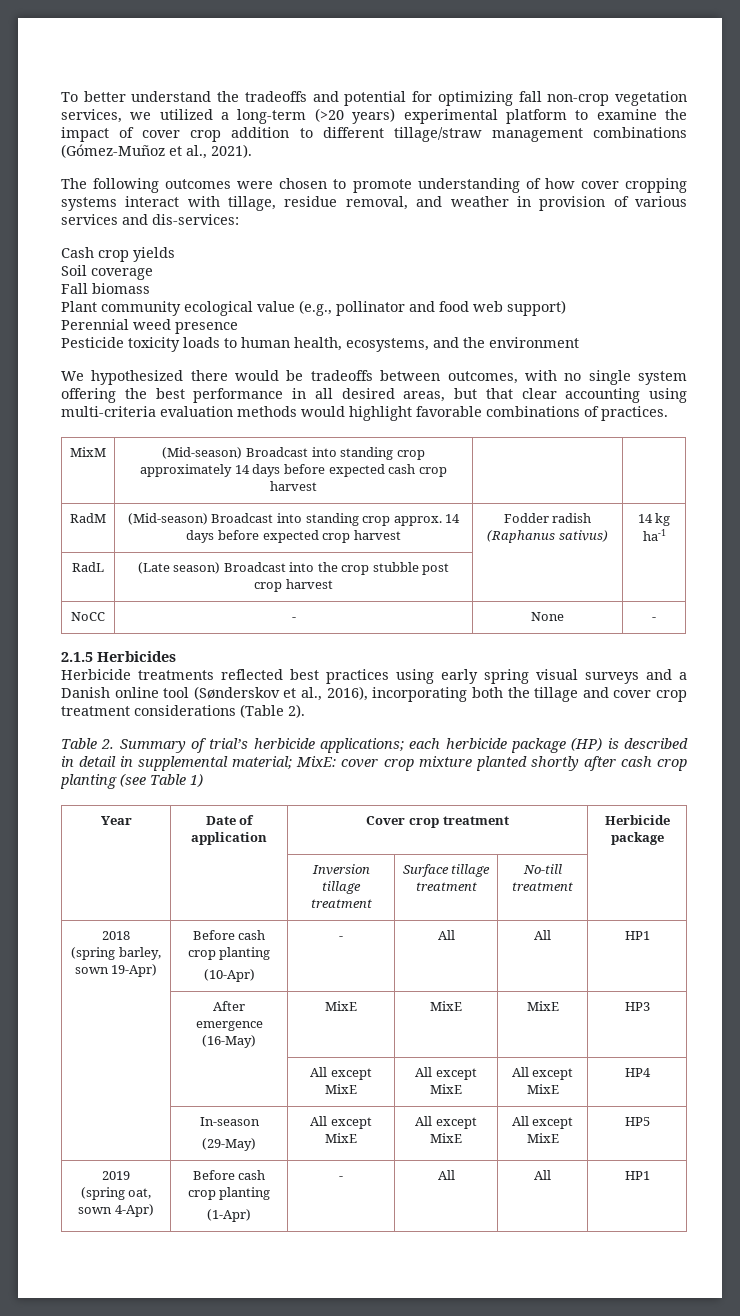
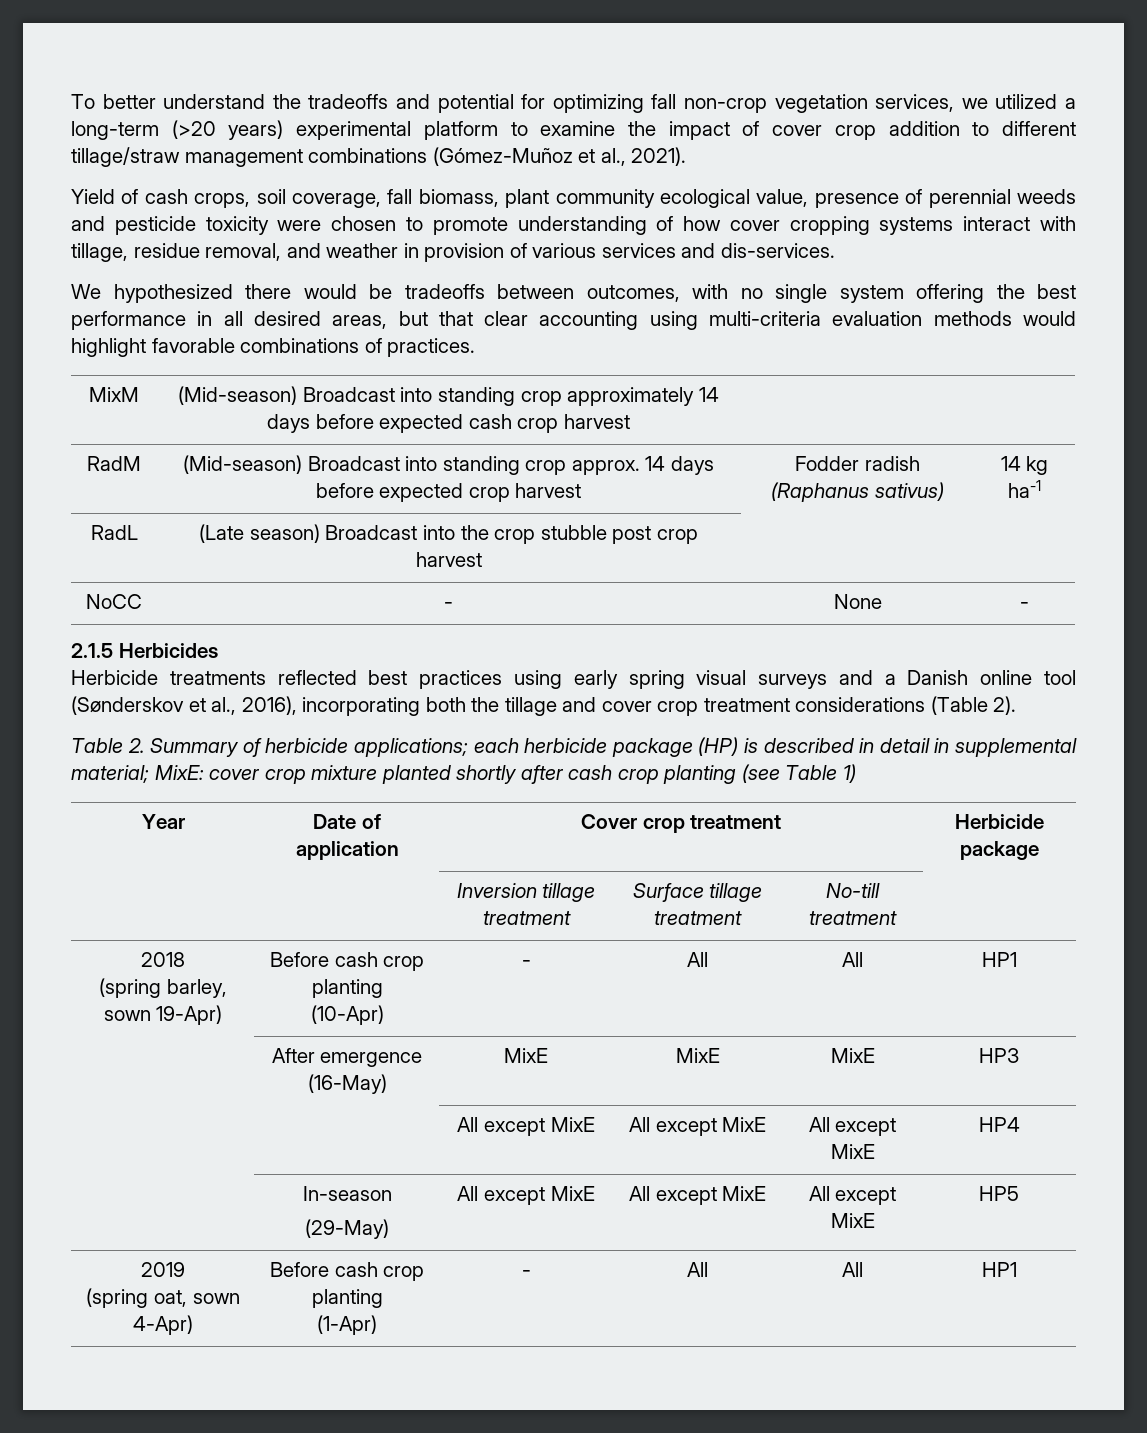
[61,178,232,193] The following outcomes -> [71,189,1076,208] [71,216,269,235] Yield of cash crops, soil coverage, fall biomass, plant community ecological value, presence of perennial weeds and pesticide toxicity
[152,214,239,225] [61,247,175,262] [61,265,153,280] [61,283,150,294] [61,300,566,316] [61,319,238,334] [61,337,579,352] dis-services: // Cash crop yields // Soil coverage // Fall biomass // Plant community ecological value (e.g., pollinator and food web support) // Perennial weed presence // Pesticide toxicity loads to human health, ecosystems, and the environment -> [720,243,835,258] dis-services.
[209,738,249,749] trial’s -> (262, 747) none

